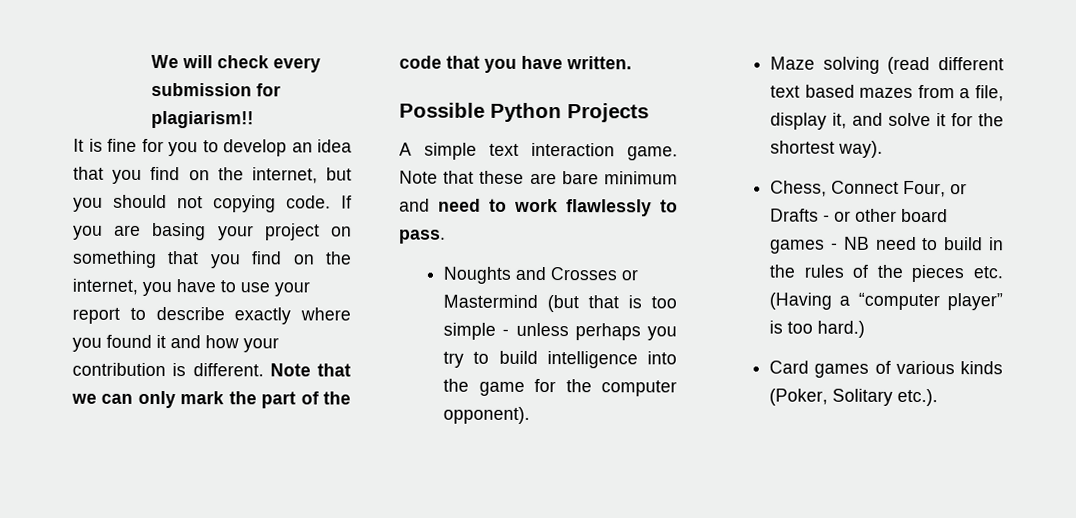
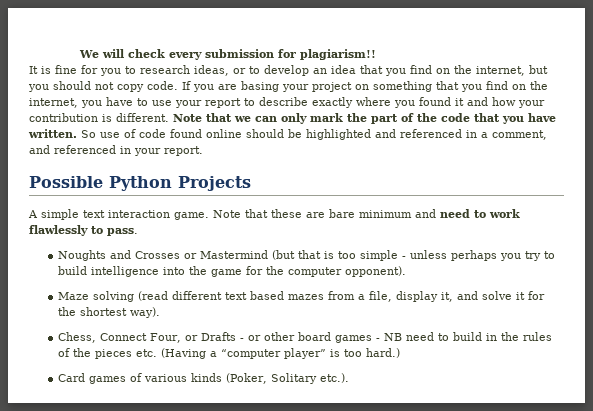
(219, 146) none -> [140,65,260,76] research ideas, or to
[213,195,276,213] copying -> [117,84,144,92] copy
(632, 63) none -> [81,129,547,140] [29,145,203,156] So use of code found online should be highlighted and referenced in a comment, and referenced in your report.

